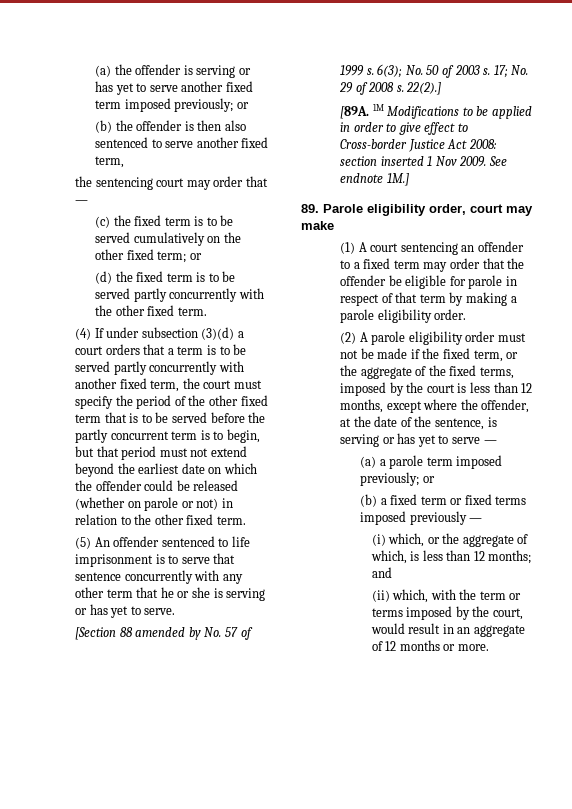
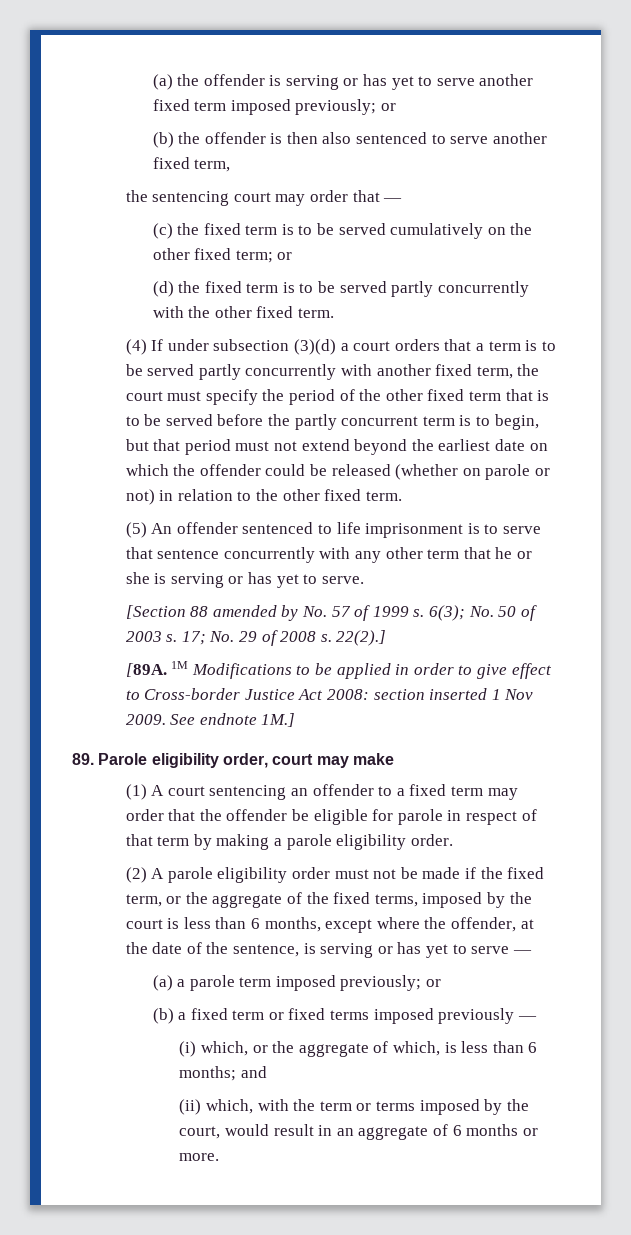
[521,383,533,393] 12 -> [251,918,261,929] 6
[473,551,485,561] 12 -> [528,1042,538,1053] 6
[385,641,397,651] 12 -> [452,1125,462,1136] 6

